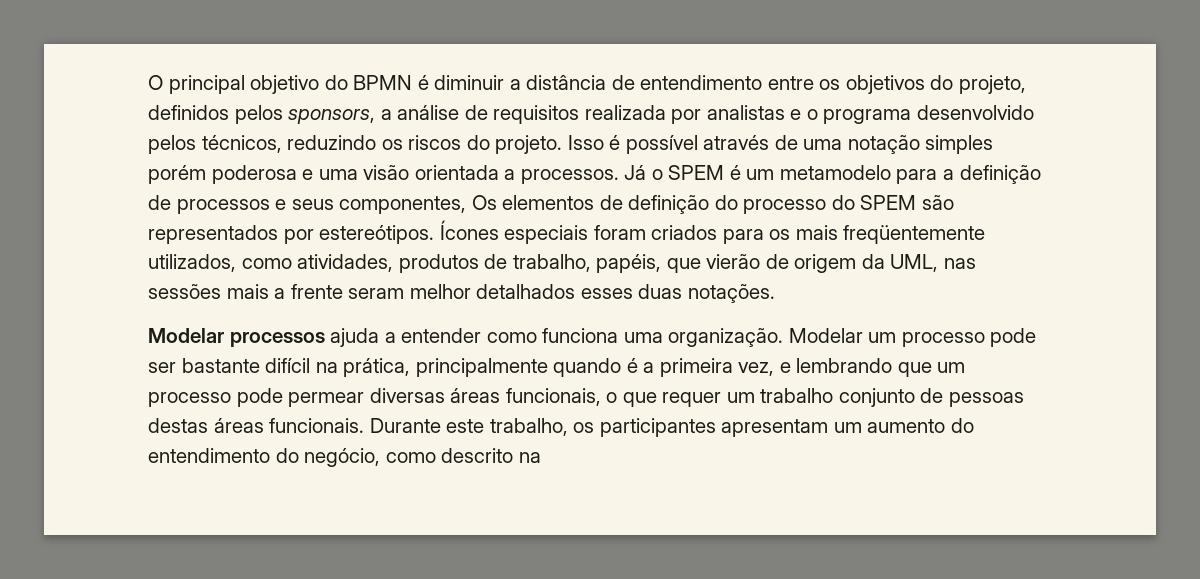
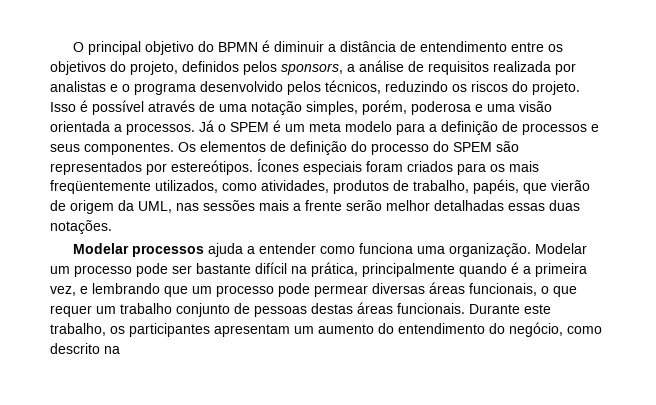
[925,135,994,154] [148,165,206,184] simples porém -> [306,100,407,115] simples, porém,
[779,165,891,180] metamodelo -> [309,121,392,132] meta modelo
[339,196,467,214] componentes, -> [84,142,174,155] componentes.
[348,284,633,299] seram melhor detalhados esses -> [346,200,545,211] serão melhor detalhadas essas

